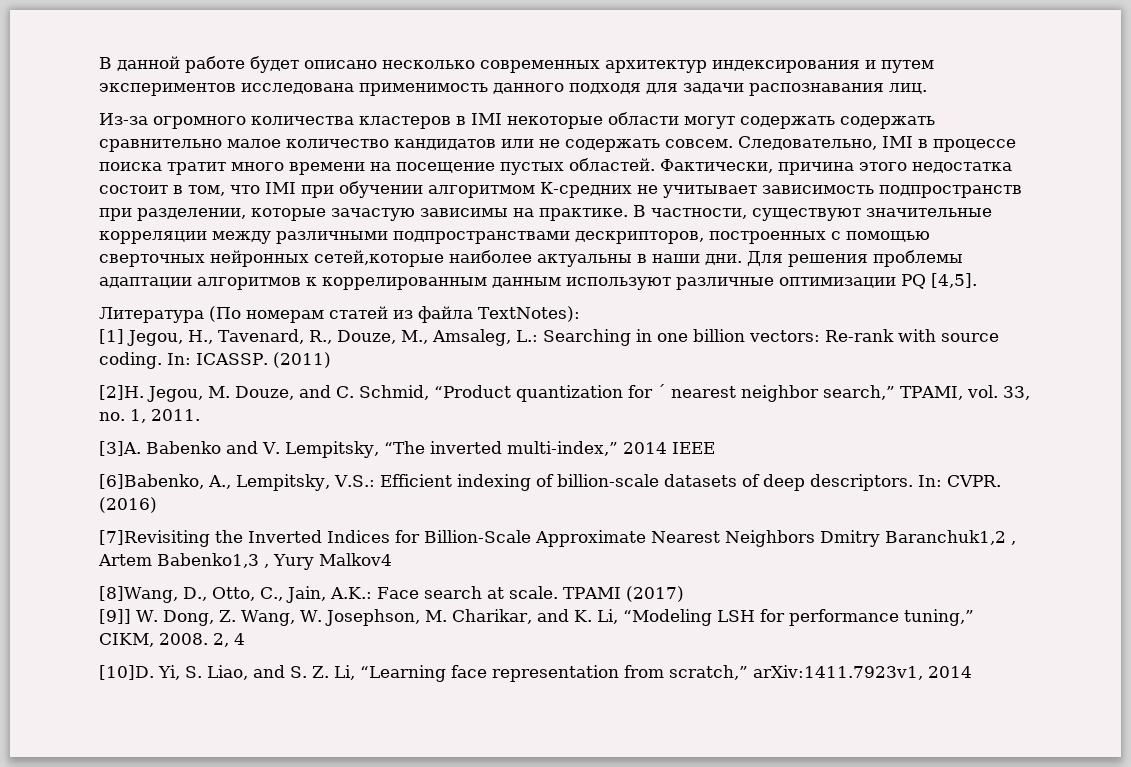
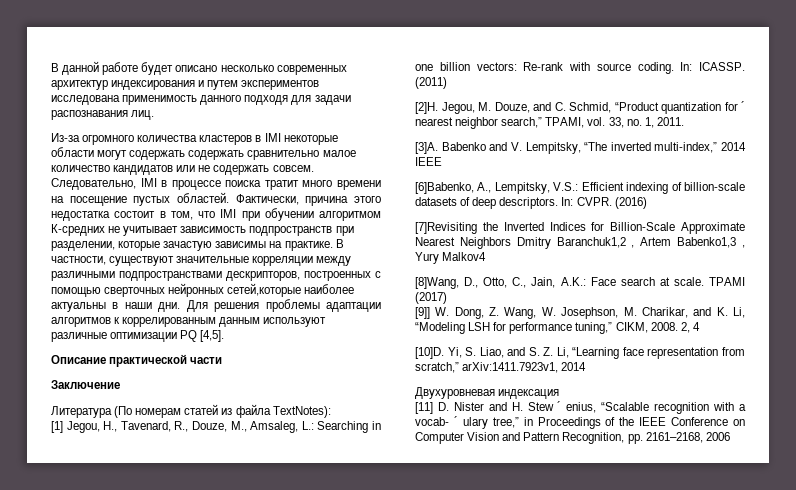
(977, 280) none -> [51,354,223,367] [51,380,120,389] // Описание практической части // Заключение
(972, 672) none -> [415,387,560,399] [415,401,746,414] [415,416,745,429] [415,432,730,444] // Двухуровневая индексация // [11] D. Nister and H. Stew ´ enius, “Scalable recognition with a vocab- ´ ulary tree,” in Proceedings of the IEEE Conference on Computer Vision and Pattern Recognition, pp. 2161–2168, 2006

